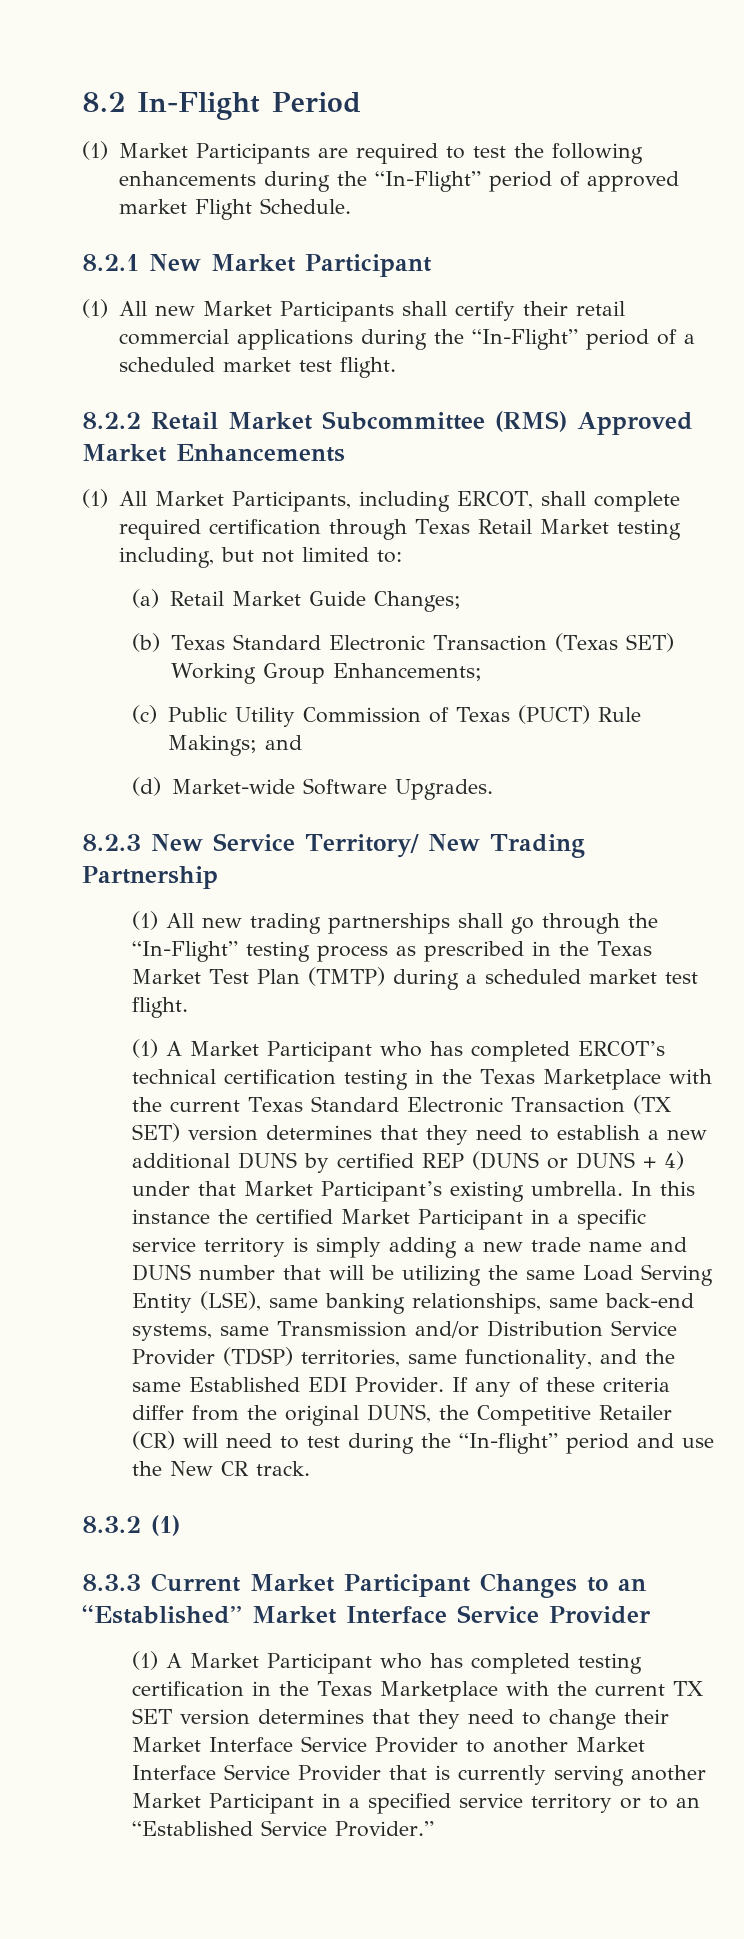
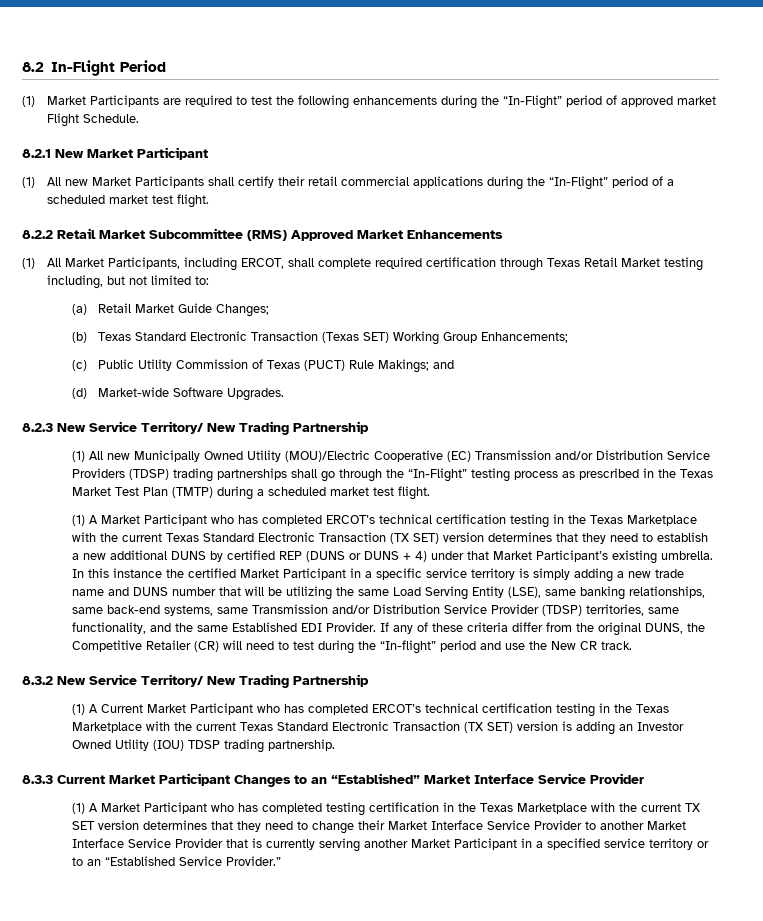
(242, 922) none -> [134,450,711,462] [72,468,170,480] Municipally Owned Utility (MOU)/Electric Cooperative (EC) Transmission and/or Distribution Service Providers (TDSP)
[151,1515,180,1536] (1) -> [57,674,369,688] [72,703,670,717] [72,721,685,735] [72,739,336,753] New Service Territory/ New Trading Partnership // (1) A Current Market Participant who has completed ERCOT’s technical certification testing in the Texas Marketplace with the current Texas Standard Electronic Transaction (TX SET) version is adding an Investor Owned Utility (IOU) TDSP trading partnership.

